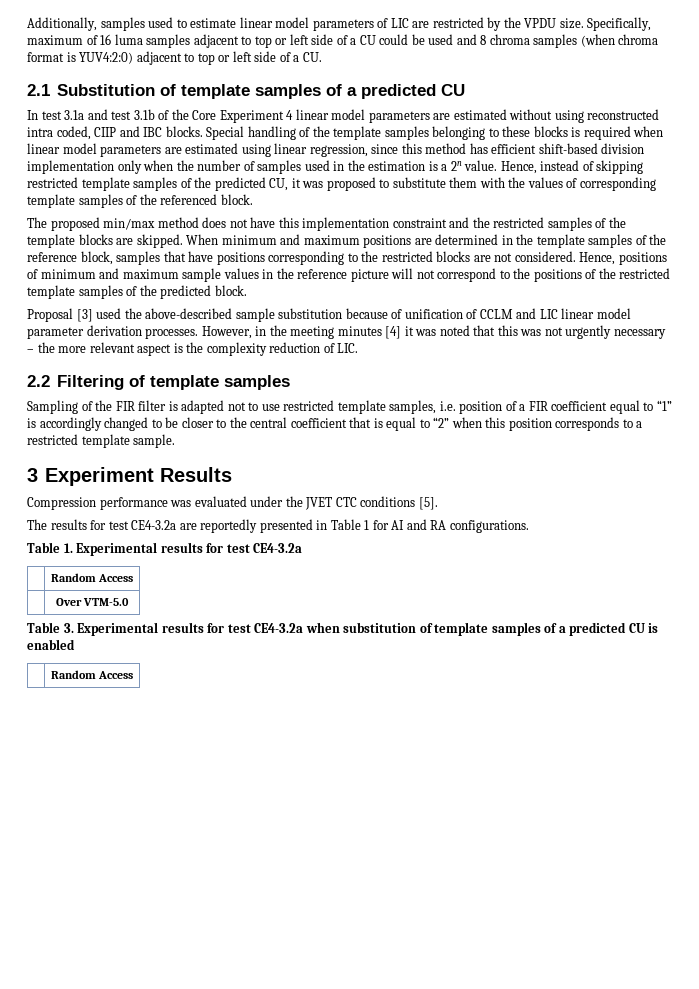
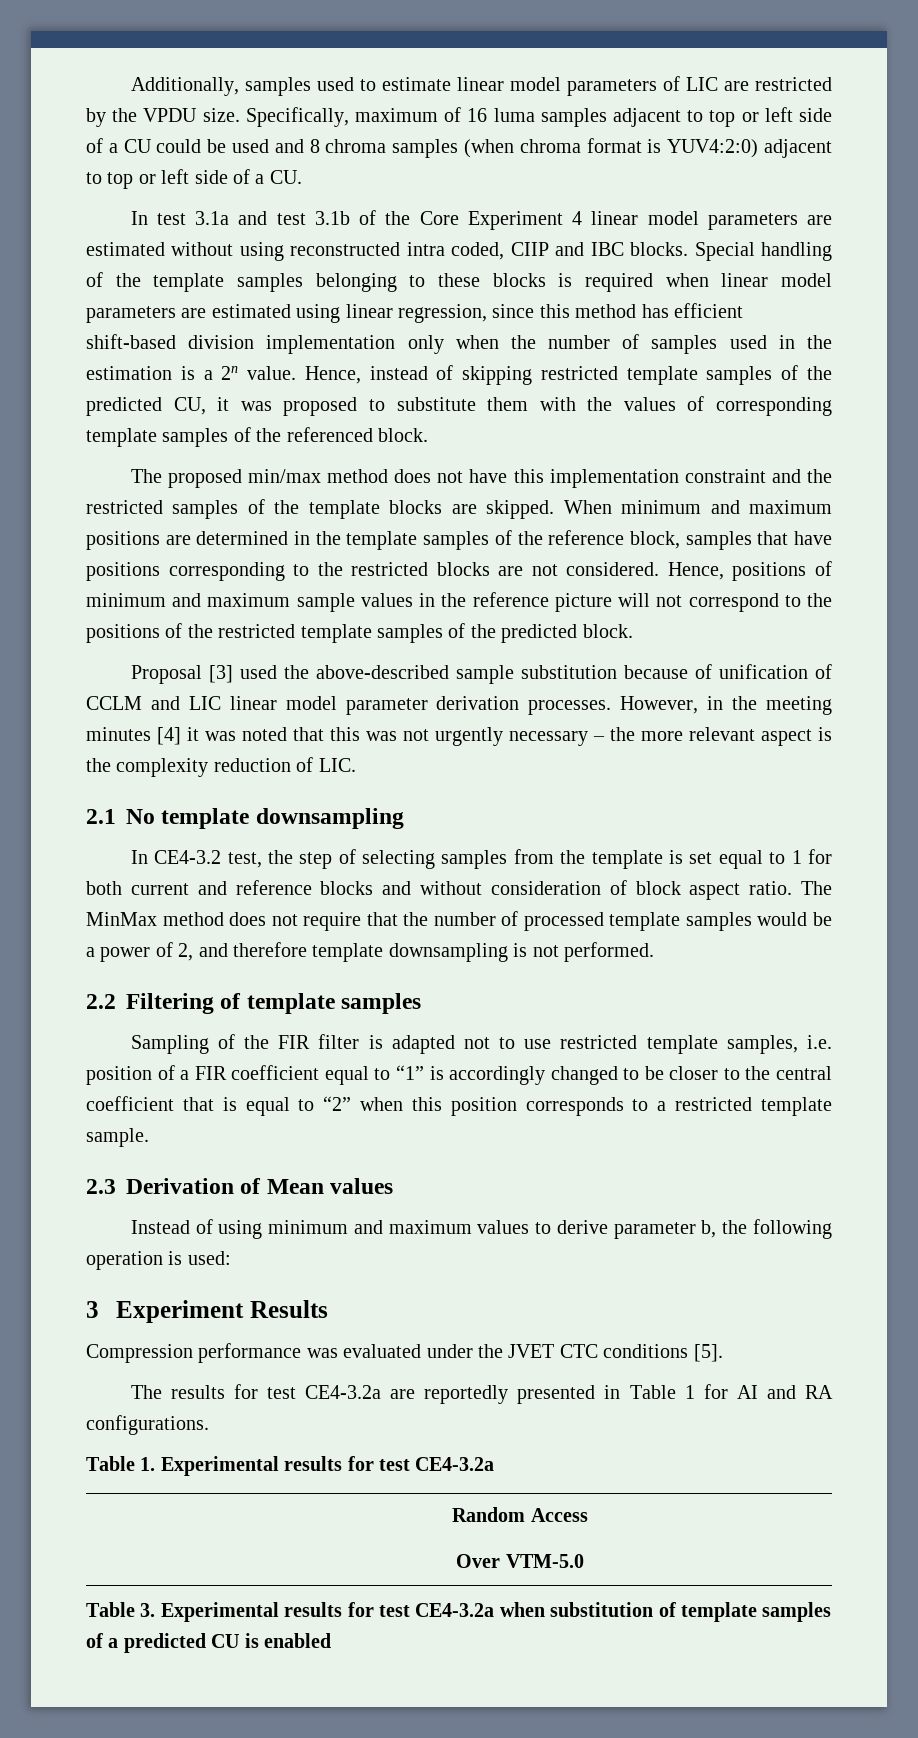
[27,84,465,99] // 2.1 Substitution of template samples of a predicted CU -> (302, 177) none
(359, 348) none -> [86,808,404,829] [130,849,833,869] [86,880,833,900] [86,911,833,931] [86,942,654,962] // 2.1 No template downsampling // In CE4-3.2 test, the step of selecting samples from the template is set equal to 1 for both current and reference blocks and without consideration of block aspect ratio. The MinMax method does not require that the number of processed template samples would be a power of 2, and therefore template downsampling is not performed.
(176, 441) none -> [86,1178,394,1194] [130,1219,832,1239] [86,1251,231,1270] // 2.3 Derivation of Mean values // Instead of using minimum and maximum values to derive parameter b, the following operation is used:
[50,670,134,679] // | Random Access -> (331, 1640) none

